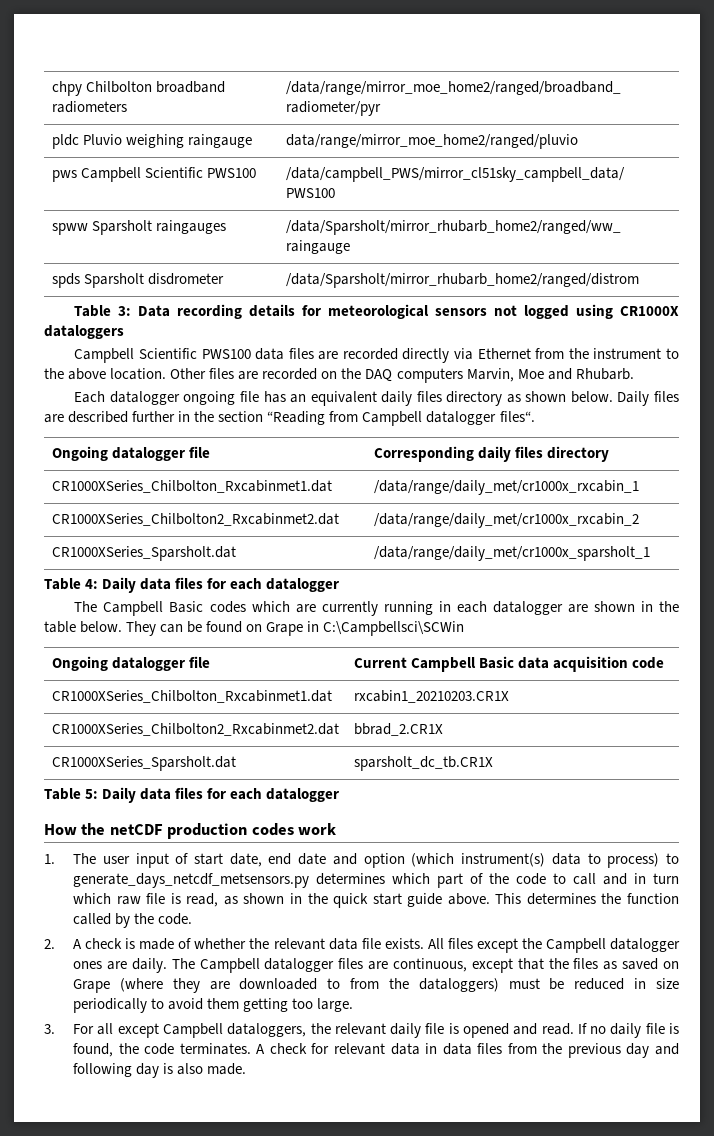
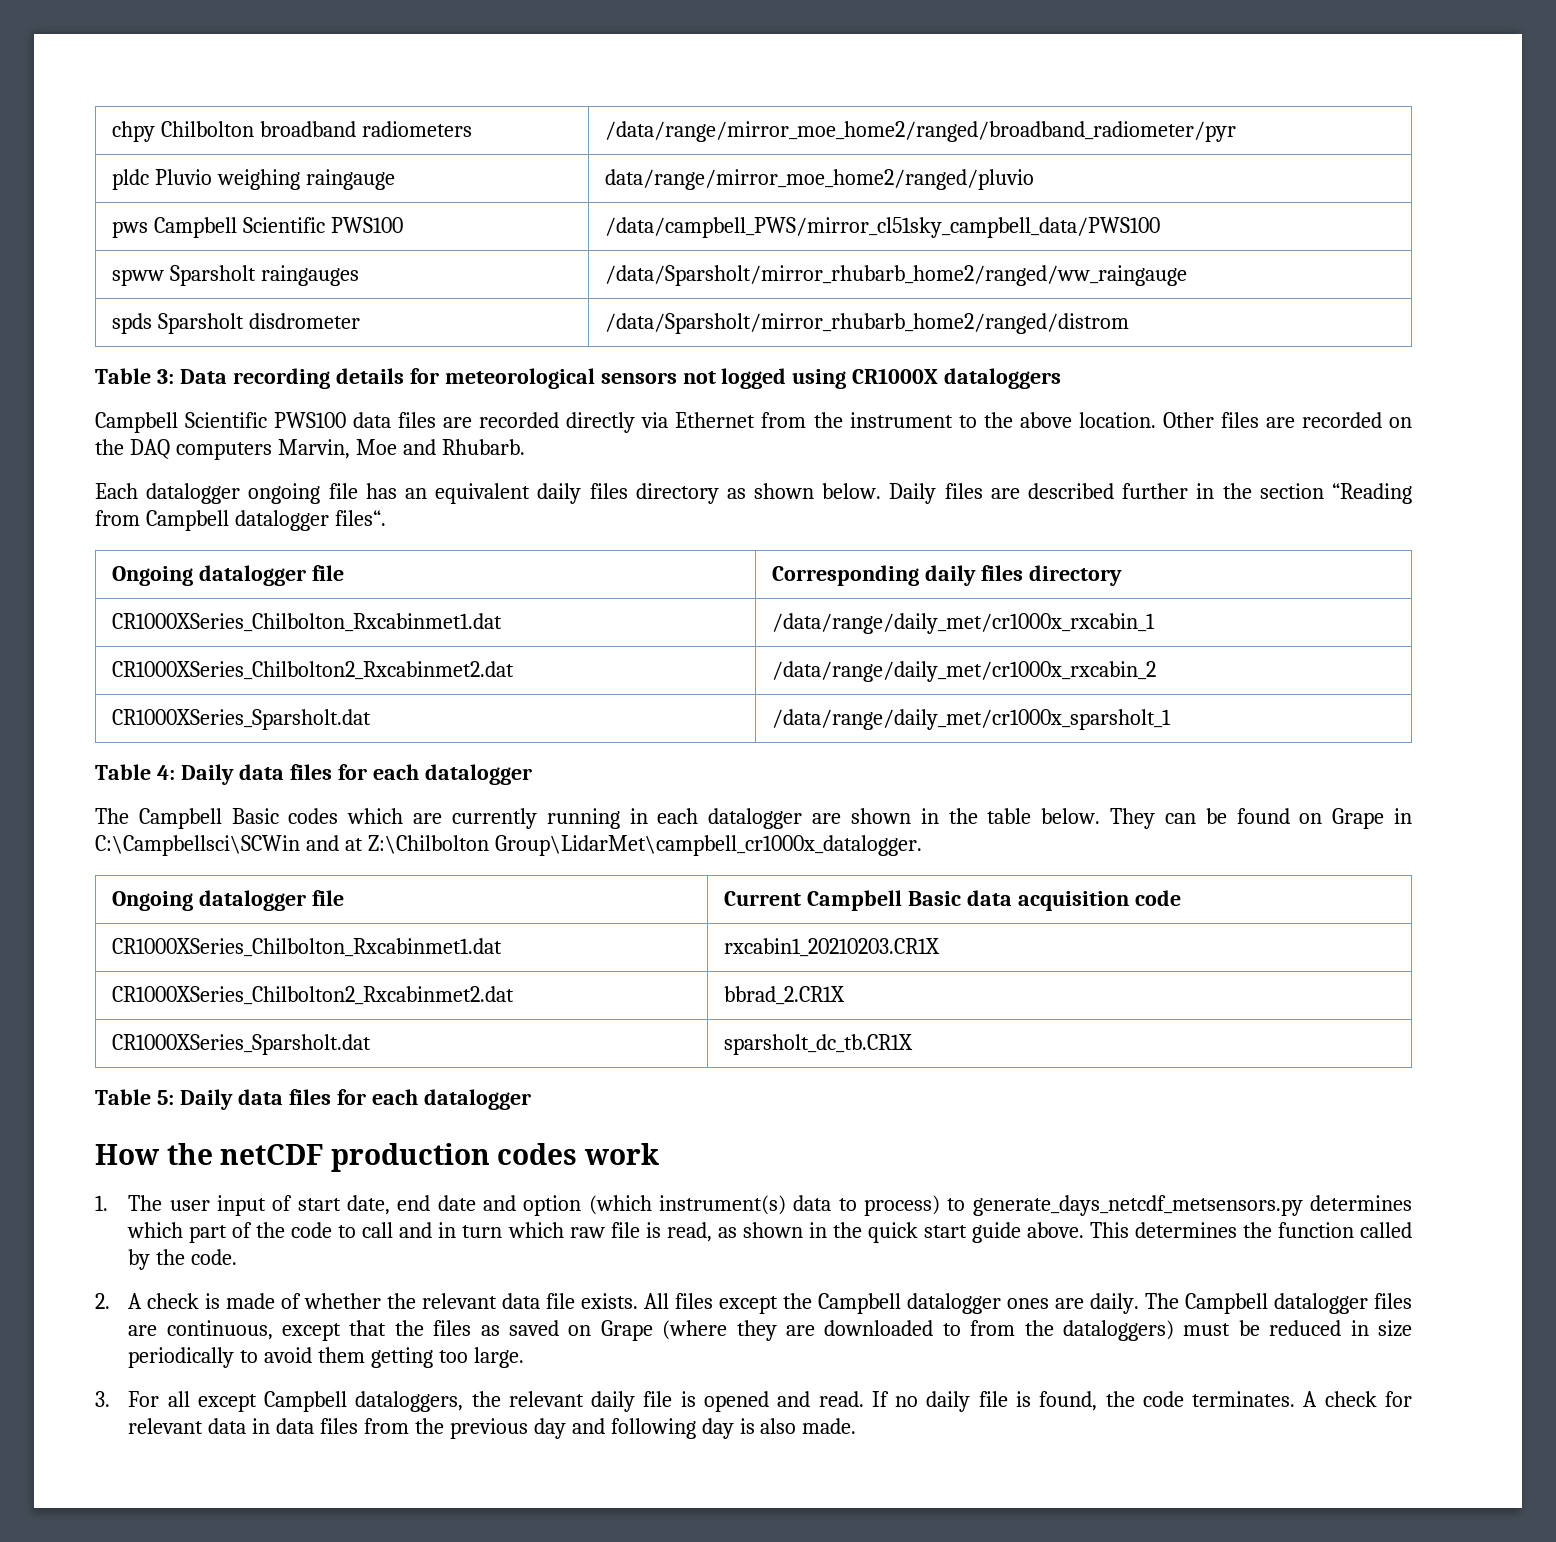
(465, 628) none -> [305,835,922,856] and at Z:\Chilbolton Group\LidarMet\campbell_cr1000x_datalogger.

